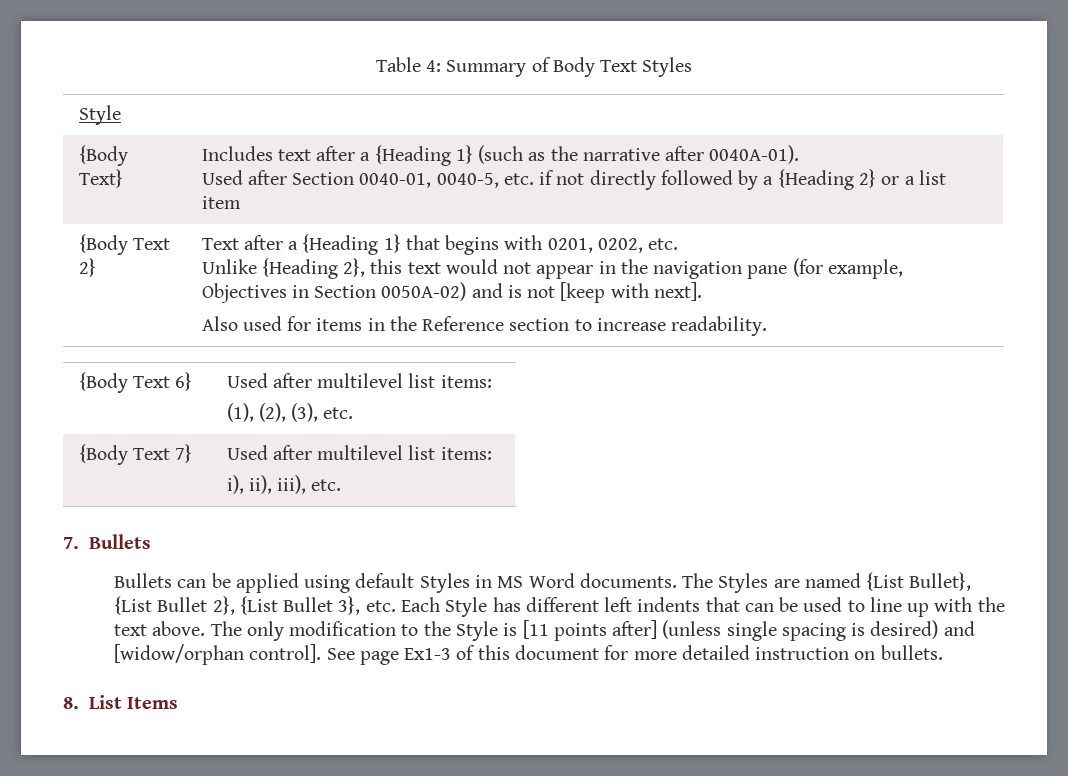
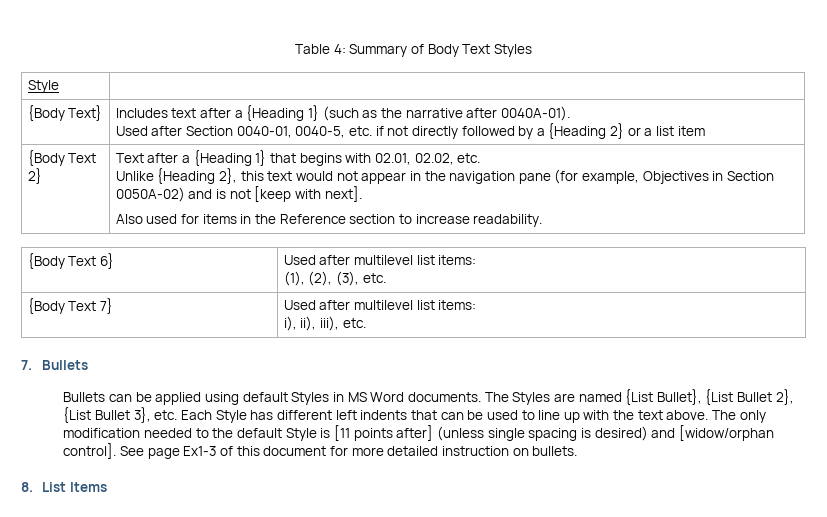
[547,238,643,253] 0201, 0202, -> [374,153,454,165] 02.01, 02.02,
(397, 628) none -> [144,428,193,438] needed
(451, 628) none -> [237,428,283,438] default

